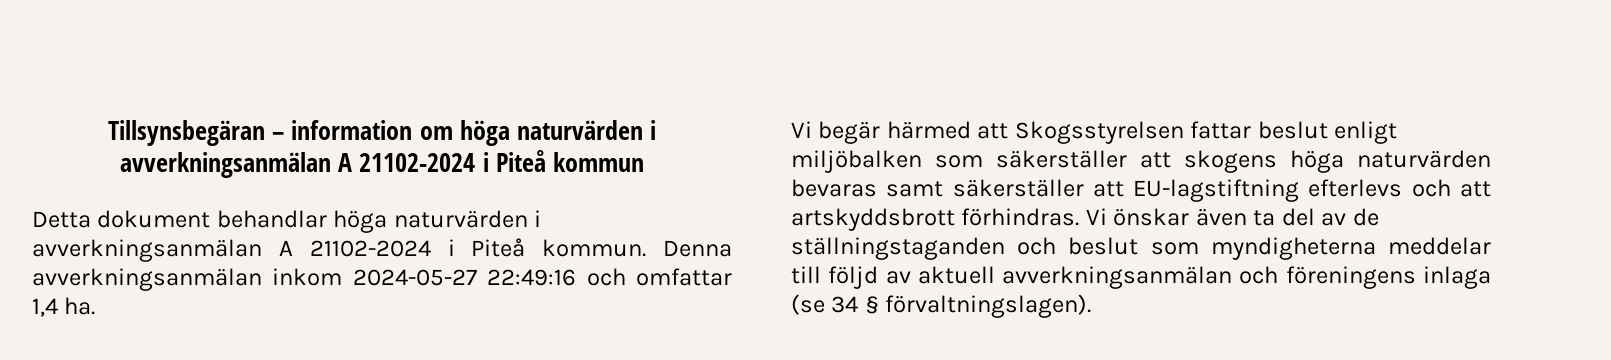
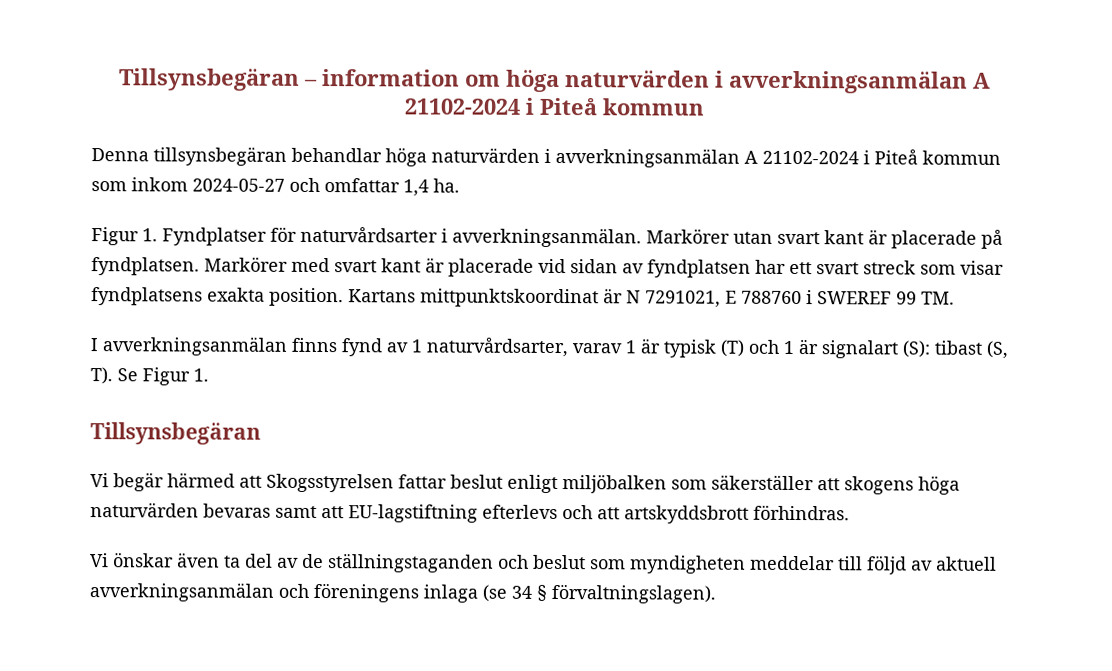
[32,210,211,228] Detta dokument -> [91,146,287,166] Denna tillsynsbegäran
[542,239,732,257] [32,268,262,291] kommun. Denna avverkningsanmälan -> [922,150,1001,165] [91,181,127,192] kommun som
[487,269,577,286] 22:49:16 -> (285, 185) none
(96, 306) none -> [91,226,1003,249] [91,256,1004,278] [91,287,955,308] [90,336,1008,359] [90,367,209,386] [90,422,261,445] // Figur 1. Fyndplatser för naturvårdsarter i avverkningsanmälan. Markörer utan svart kant är placerade på fyndplatsen. Markörer med svart kant är placerade vid sidan av fyndplatsen har ett svart streck som visar fyndplatsens exakta position. Kartans mittpunktskoordinat är N 7291021, E 788760 i SWEREF 99 TM. // I avverkningsanmälan finns fynd av 1 naturvårdsarter, varav 1 är typisk (T) och 1 är signalart (S): tibast (S, T). Se Figur 1. // Tillsynsbegäran
[952,179,1084,197] säkerställer -> (317, 511) none
(1080, 217) none -> (850, 512) //
[1210,237,1376,260] myndigheterna -> [630,555,746,574] myndigheten

